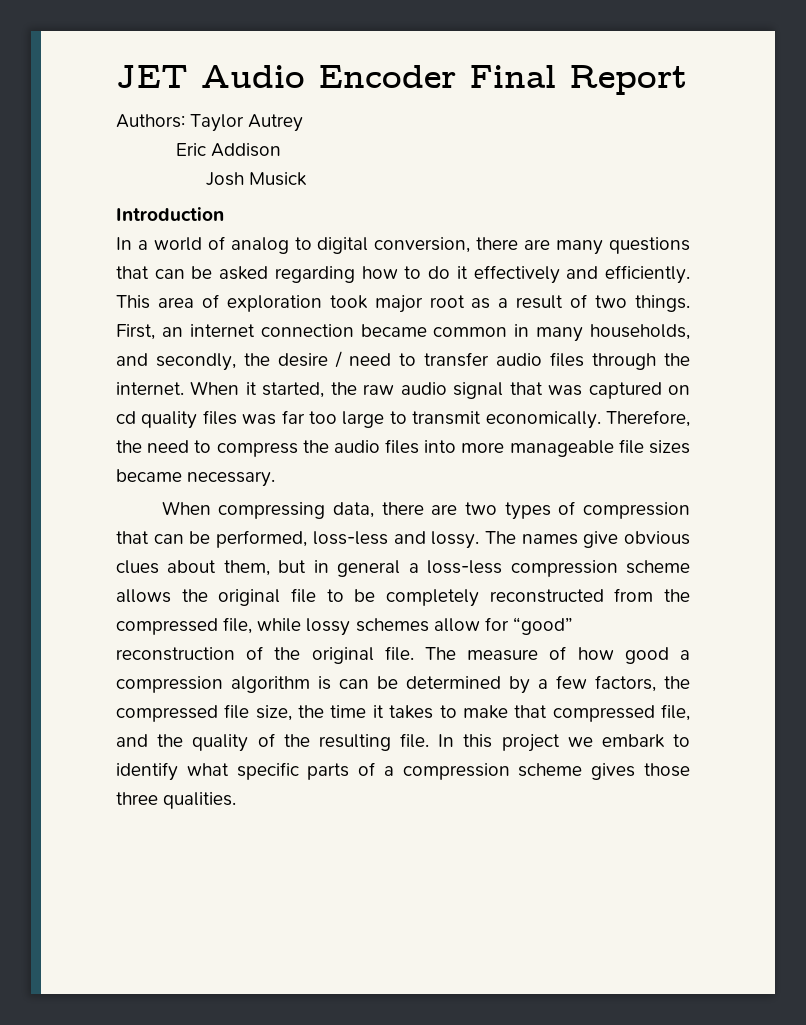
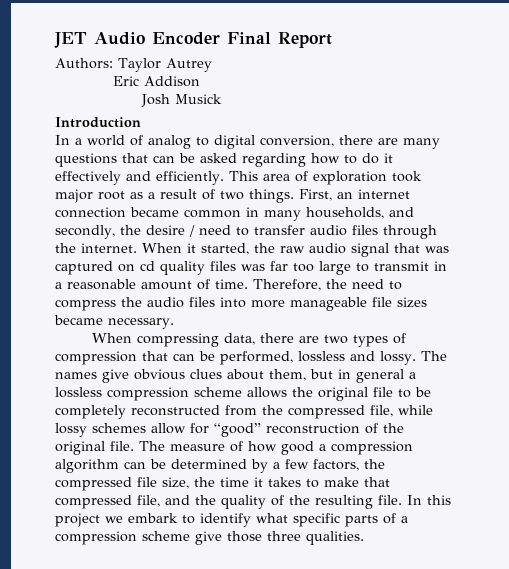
[485,411,601,429] economically. -> [434,261,447,271] [55,279,248,290] in a reasonable amount of time.
[312,531,388,545] loss-less -> [298,351,345,362] lossless
[427,560,503,574] loss-less -> [55,387,102,398] lossless
[318,676,331,690] is -> (119, 466) none
[591,763,636,780] gives -> [195,531,222,545] give

